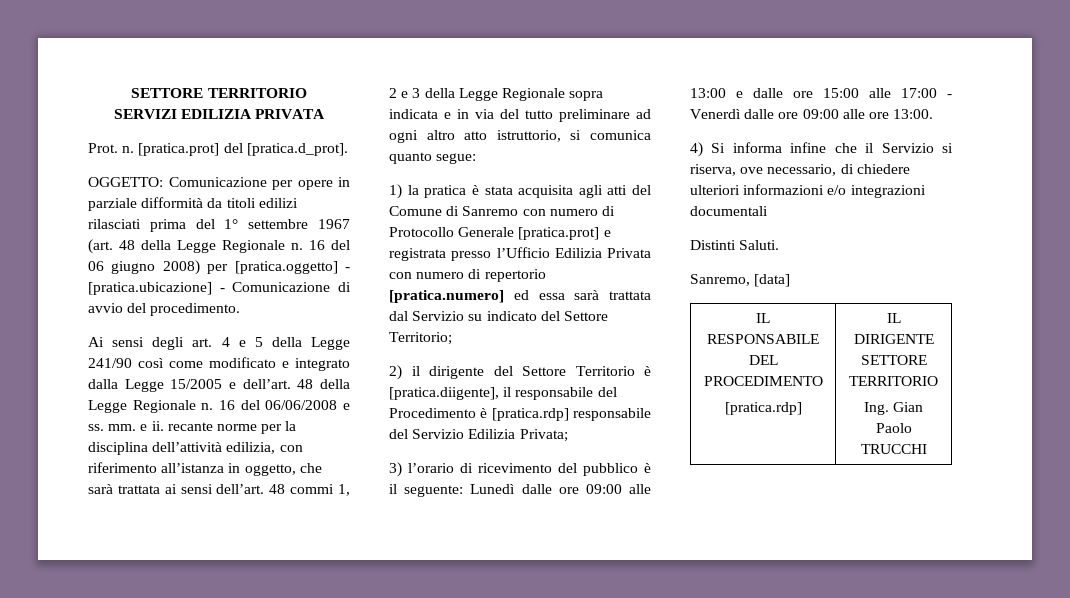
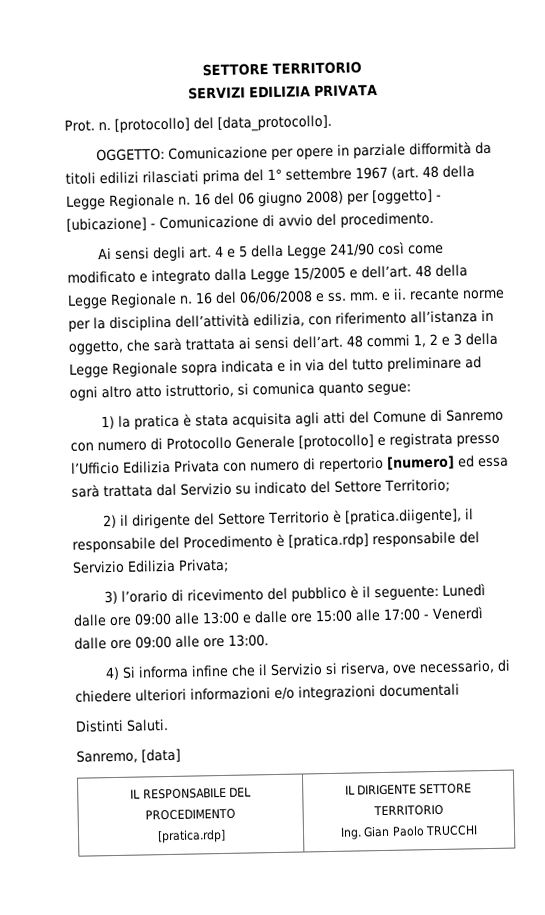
[138,143,348,156] [pratica.prot] del [pratica.d_prot]. -> [114,114,332,133] [protocollo] del [data_protocollo].
[234,261,350,274] [88,282,212,295] [pratica.oggetto] - [pratica.ubicazione] -> [372,188,442,205] [66,217,147,232] [oggetto] - [ubicazione]
[518,227,600,240] [pratica.prot] -> [298,434,374,450] [protocollo]
[389,290,504,303] [pratica.numero] -> [387,455,455,470] [numero]

